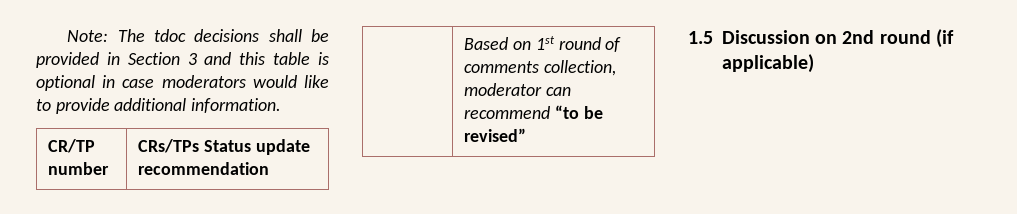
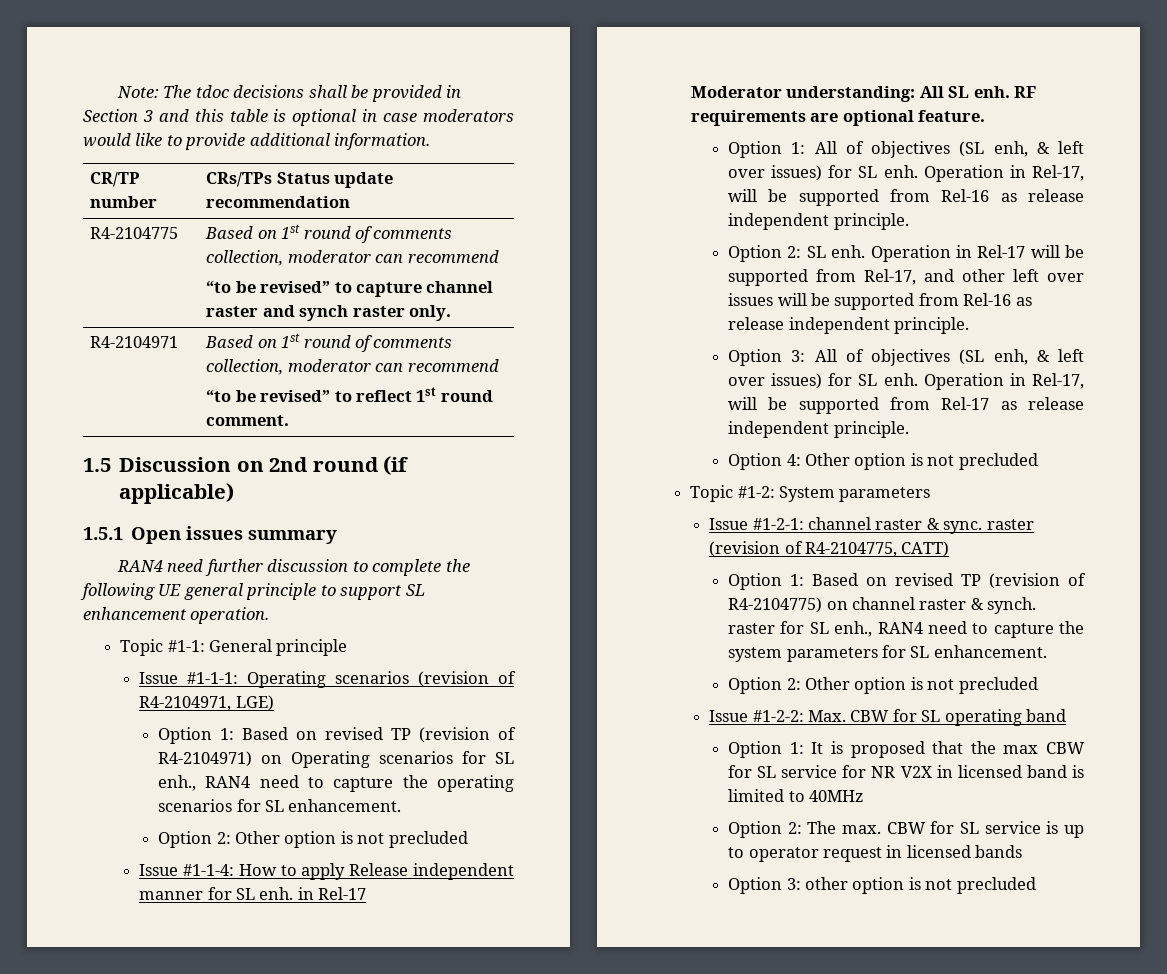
(270, 168) none -> [90,227,179,239] R4-2104775
[555,105,603,119] [464,128,527,142] “to be revised” -> [206,281,494,297] [206,305,452,321] [90,336,179,348] [205,333,453,352] [206,359,499,375] [206,387,493,402] [206,415,290,426] // “to be revised” to capture channel raster and synch raster only. // R4-2104971 | Based on 1st round of comments collection, moderator can recommend // “to be revised” to reflect 1st round comment.
(814, 63) none -> [83,526,338,544] [116,559,470,576] [80,583,425,600] [83,607,270,624] [120,639,348,656] [139,671,516,688] [139,695,274,711] [158,727,516,744] [158,751,514,768] [158,775,514,792] [158,799,402,812] [158,831,468,848] [139,863,514,880] [139,887,367,900] [690,86,1037,102] [690,110,986,126] [728,141,1084,158] [728,165,1084,182] [728,189,1084,206] [728,213,909,230] [728,245,1084,262] [728,269,1084,286] [728,293,1032,310] [728,317,969,334] [728,349,1084,366] [728,373,1084,390] [728,397,1084,414] [728,421,909,438] [728,453,1038,470] [690,485,931,502] [709,517,1034,534] [709,541,950,557] [728,573,1086,590] [728,597,1037,614] [728,621,1084,638] [728,645,1047,662] [728,677,1038,694] [709,709,1067,726] [728,741,1085,758] [728,765,1084,778] [728,789,863,802] [728,821,1084,838] [728,845,1023,862] [728,877,1036,894] // 1.5.1 Open issues summary // RAN4 need further discussion to complete the following UE general principle to support SL enhancement operation. // Topic #1-1: General principle // Issue #1-1-1: Operating scenarios (revision of R4-2104971, LGE) // Option 1: Based on revised TP (revision of R4-2104971) on Operating scenarios for SL enh., RAN4 need to capture the operating scenarios for SL enhancement. // Option 2: Other option is not precluded // Issue #1-1-4: How to apply Release independent manner for SL enh. in Rel-17 // Moderator understanding: All SL enh. RF requirements are optional feature. // Option 1: All of objectives (SL enh, & left over issues) for SL enh. Operation in Rel-17, will be supported from Rel-16 as release independent principle. // Option 2: SL enh. Operation in Rel-17 will be supported from Rel-17, and other left over issues will be supported from Rel-16 as release independent principle. // Option 3: All of objectives (SL enh, & left over issues) for SL enh. Operation in Rel-17, will be supported from Rel-17 as release independent principle. // Option 4: Other option is not precluded // Topic #1-2: System parameters // Issue #1-2-1: channel raster & sync. raster (revision of R4-2104775, CATT) // Option 1: Based on revised TP (revision of R4-2104775) on channel raster & synch. raster for SL enh., RAN4 need to capture the system parameters for SL enhancement. // Option 2: Other option is not precluded // Issue #1-2-2: Max. CBW for SL operating band // Option 1: It is proposed that the max CBW for SL service for NR V2X in licensed band is limited to 40MHz // Option 2: The max. CBW for SL service is up to operator request in licensed bands // Option 3: other option is not precluded

